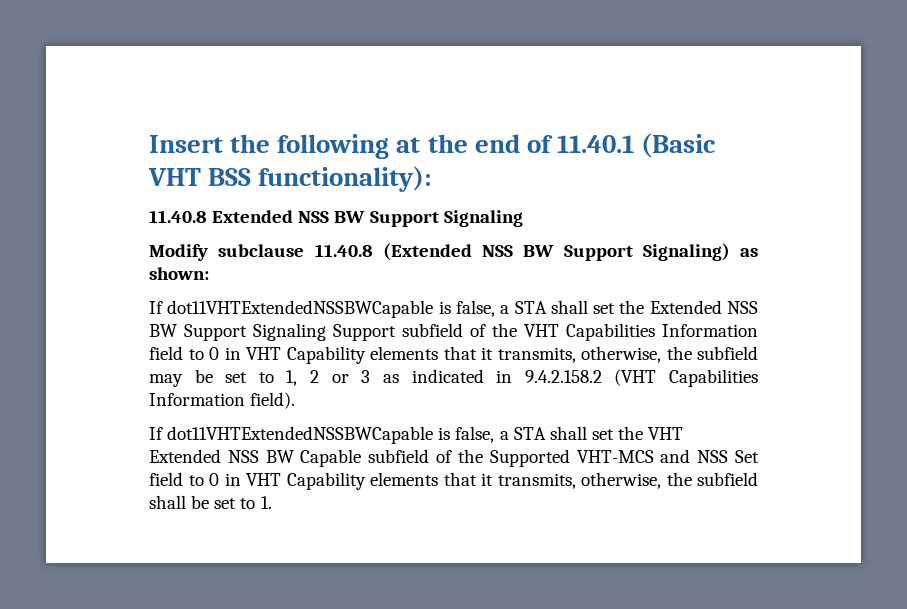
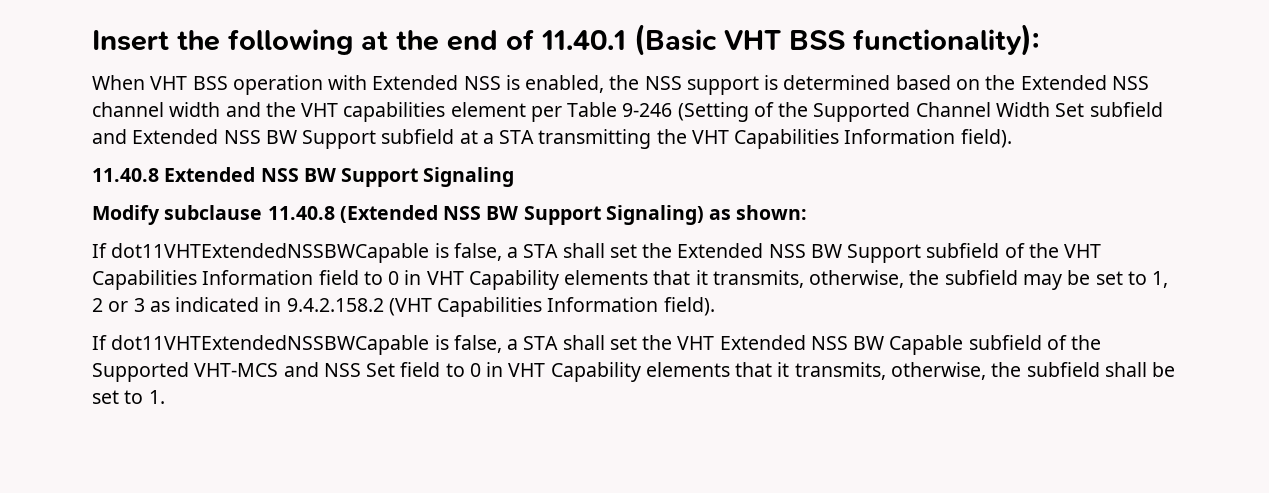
(433, 179) none -> [92,75,1149,95] [92,102,1163,122] [92,129,1012,149] // When VHT BSS operation with Extended NSS is enabled, the NSS support is determined based on the Extended NSS channel width and the VHT capabilities element per Table 9-246 (Setting of the Supported Channel Width Set subfield and Extended NSS BW Support subfield at a STA transmitting the VHT Capabilities Information field).
[253,323,396,341] Signaling Support -> (922, 253) none

